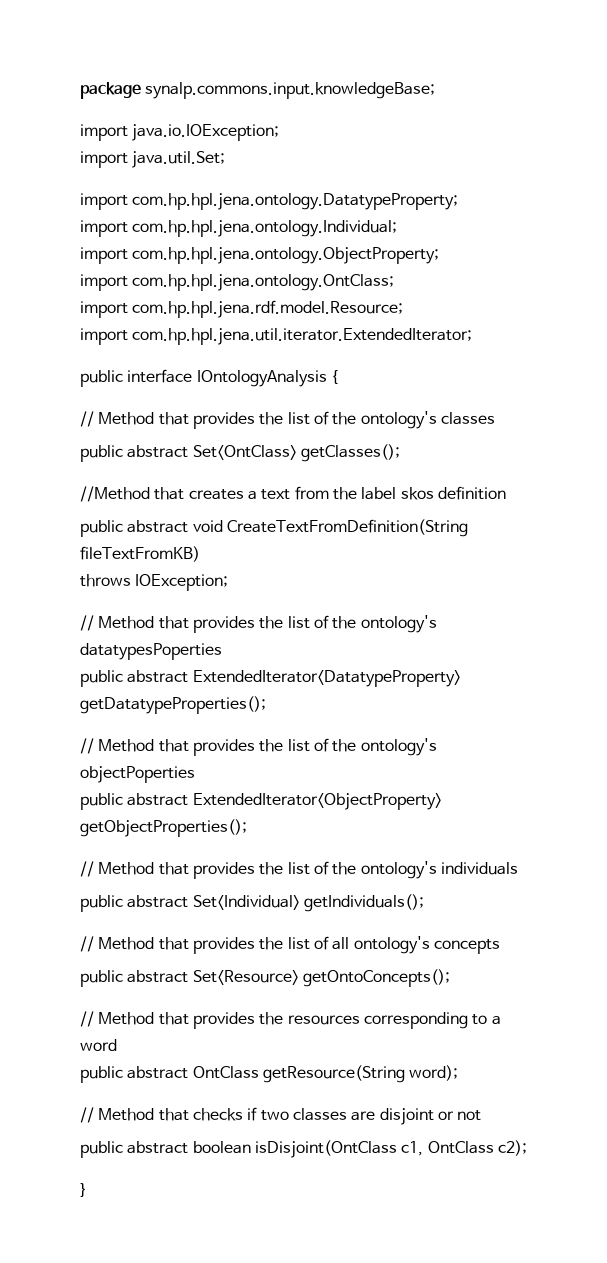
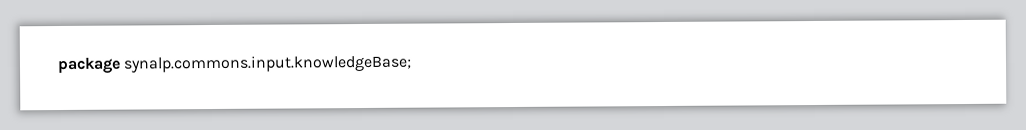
[80,124,280,141] [80,151,226,168] [80,193,459,210] [80,220,398,237] [80,247,440,264] [80,274,395,291] [80,300,404,318] [80,328,473,345] [80,369,338,387] [80,411,495,429] [80,444,400,462] [80,486,506,502] [80,519,468,537] [80,546,200,562] [80,574,229,591] [80,615,437,633] [80,643,222,660] [80,670,461,687] [80,696,266,714] [80,738,437,756] [80,766,195,783] [80,793,442,810] [80,819,247,837] [80,861,518,879] [80,894,424,912] [80,936,500,954] [80,969,450,987] [80,1011,501,1029] [80,1039,117,1051] [80,1065,459,1083] [80,1107,482,1125] [80,1140,527,1158] [80,1183,87,1197] // import java.io.IOException; // import java.util.Set; // import com.hp.hpl.jena.ontology.DatatypeProperty; // import com.hp.hpl.jena.ontology.Individual; // import com.hp.hpl.jena.ontology.ObjectProperty; // import com.hp.hpl.jena.ontology.OntClass; // import com.hp.hpl.jena.rdf.model.Resource; // import com.hp.hpl.jena.util.iterator.ExtendedIterator; // public interface IOntologyAnalysis { // // Method that provides the list of the ontology's classes // public abstract Set<OntClass> getClasses(); // //Method that creates a text from the label skos definition // public abstract void CreateTextFromDefinition(String fileTextFromKB) // throws IOException; // // Method that provides the list of the ontology's datatypesPoperties // public abstract ExtendedIterator<DatatypeProperty> getDatatypeProperties(); // // Method that provides the list of the ontology's objectPoperties // public abstract ExtendedIterator<ObjectProperty> getObjectProperties(); // // Method that provides the list of the ontology's individuals // public abstract Set<Individual> getIndividuals(); // // Method that provides the list of all ontology's concepts // public abstract Set<Resource> getOntoConcepts(); // // Method that provides the resources corresponding to a word // public abstract OntClass getResource(String word); // // Method that checks if two classes are disjoint or not // public abstract boolean isDisjoint(OntClass c1, OntClass c2); // } -> (413, 63) none

